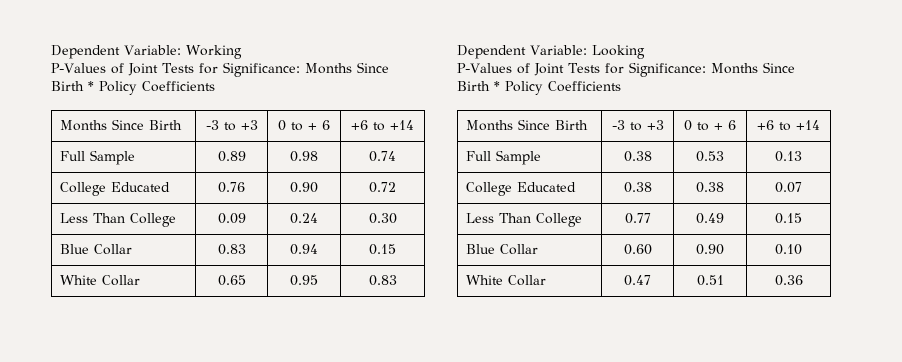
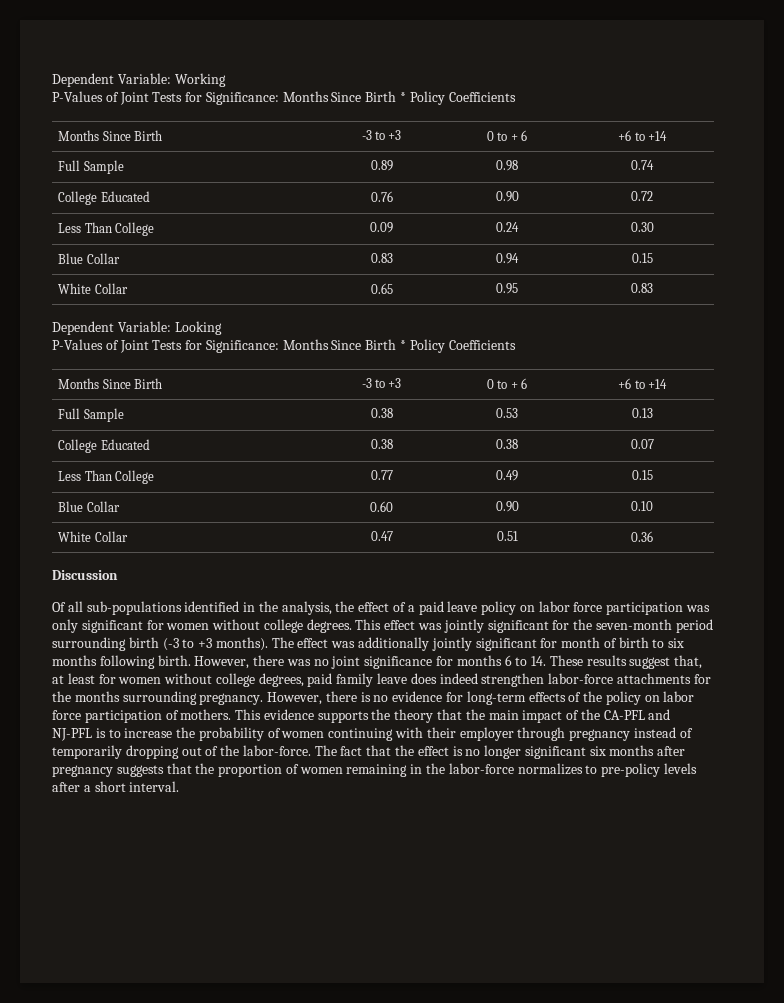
(803, 280) none -> [52,570,118,580] [52,601,711,615] [52,619,713,633] [52,637,685,651] [52,655,703,669] [52,673,711,687] [52,691,695,705] [52,709,671,723] [52,727,693,741] [52,745,686,759] [52,763,697,777] [52,781,180,792] // Discussion // Of all sub-populations identified in the analysis, the effect of a paid leave policy on labor force participation was only significant for women without college degrees. This effect was jointly significant for the seven-month period surrounding birth (-3 to +3 months). The effect was additionally jointly significant for month of birth to six months following birth. However, there was no joint significance for months 6 to 14. These results suggest that, at least for women without college degrees, paid family leave does indeed strengthen labor-force attachments for the months surrounding pregnancy. However, there is no evidence for long-term effects of the policy on labor force participation of mothers. This evidence supports the theory that the main impact of the CA-PFL and NJ-PFL is to increase the probability of women continuing with their employer through pregnancy instead of temporarily dropping out of the labor-force. The fact that the effect is no longer significant six months after pregnancy suggests that the proportion of women remaining in the labor-force normalizes to pre-policy levels after a short interval.

